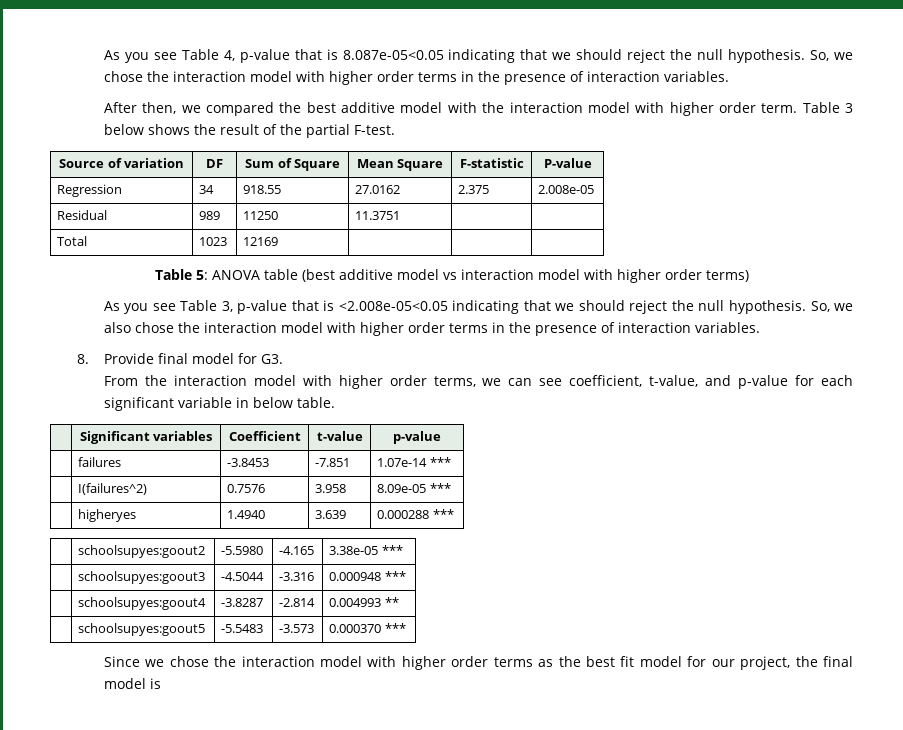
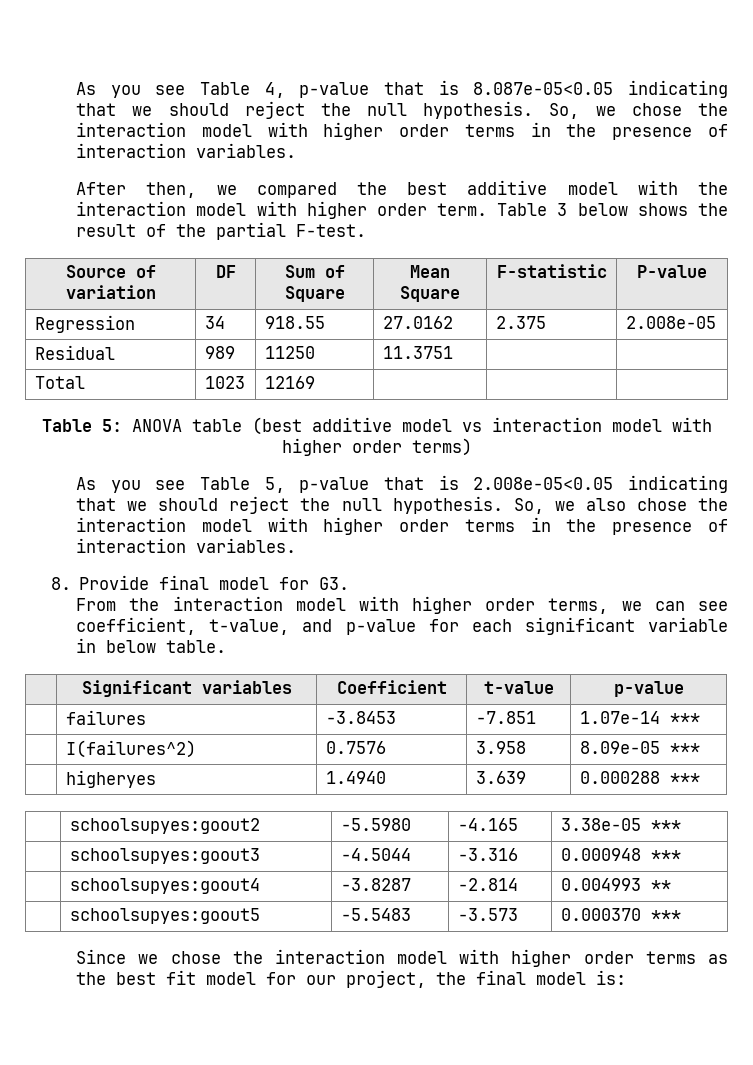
[221,300,448,314] 3, p-value that is <2.008e-05<0.05 -> [264,475,614,493] 5, p-value that is 2.008e-05<0.05
[149,678,161,689] is -> [596,970,627,985] is:

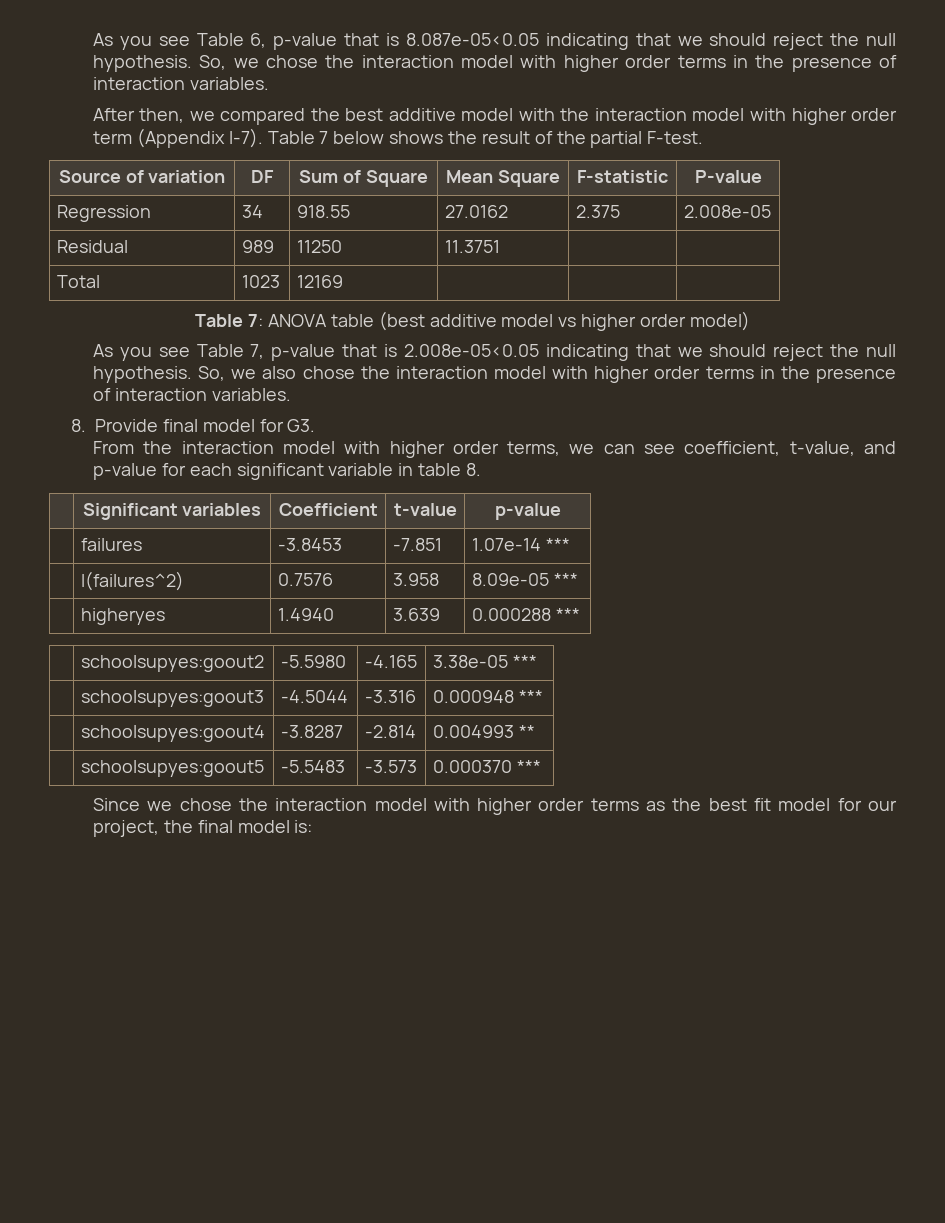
[76,82,285,98] As you see Table 4, -> [92,33,267,50] As you see Table 6,
[437,203,568,216] term. Table 3 -> [92,128,329,148] term (Appendix I-7). Table 7
[101,419,122,432] 5: -> [248,314,264,327] 7:
[491,417,712,432] [281,438,472,456] [76,477,285,493] interaction model with higher order terms) // As you see Table 5, -> [581,311,750,331] [92,344,265,361] higher order model) // As you see Table 7,
[106,640,227,653] below table. -> [418,463,481,476] table 8.

